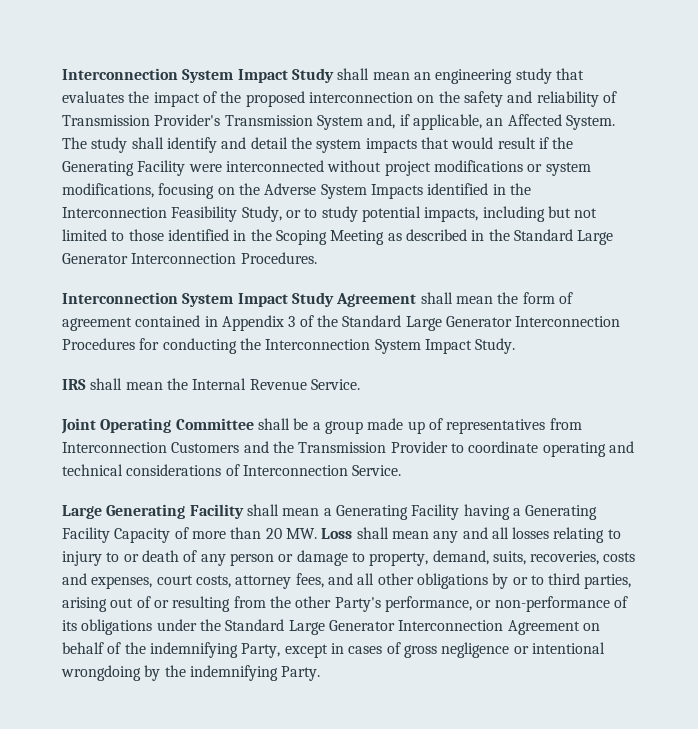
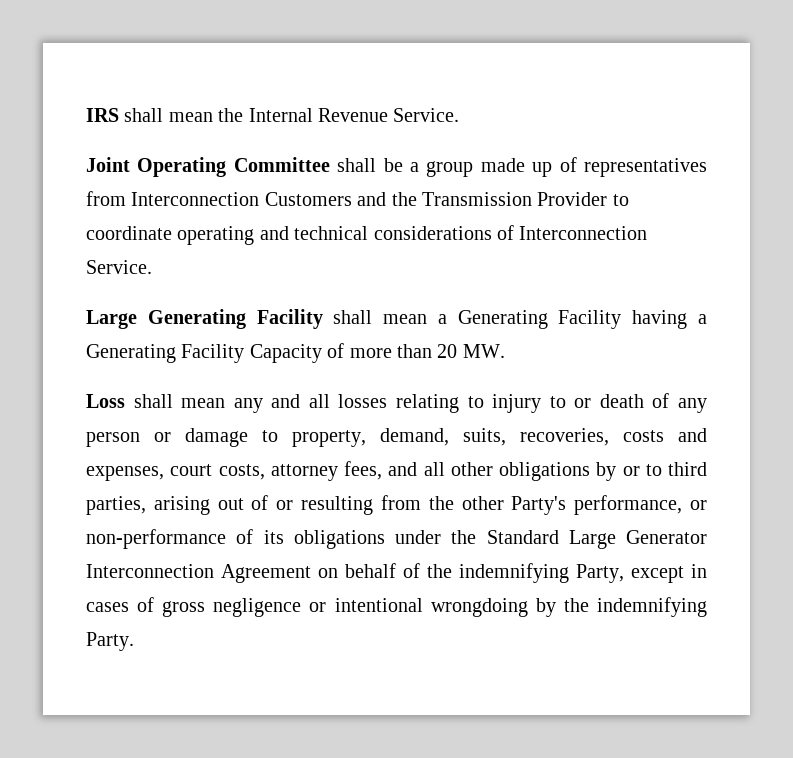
[62,68,584,84] [62,91,617,107] [62,114,615,130] [62,137,574,153] [62,160,591,176] [62,183,531,199] [62,206,598,222] [62,229,614,245] [62,252,317,264] [62,292,573,307] [62,315,621,331] [62,338,516,354] Interconnection System Impact Study shall mean an engineering study that evaluates the impact of the proposed interconnection on the safety and reliability of Transmission Provider's Transmission System and, if applicable, an Affected System. The study shall identify and detail the system impacts that would result if the Generating Facility were interconnected without project modifications or system modifications, focusing on the Adverse System Impacts identified in the Interconnection Feasibility Study, or to study potential impacts, including but not limited to those identified in the Scoping Meeting as described in the Standard Large Generator Interconnection Procedures. // Interconnection System Impact Study Agreement shall mean the form of agreement contained in Appendix 3 of the Standard Large Generator Interconnection Procedures for conducting the Interconnection System Impact Study. // -> (86, 115) none
(317, 533) none -> (505, 351) //

